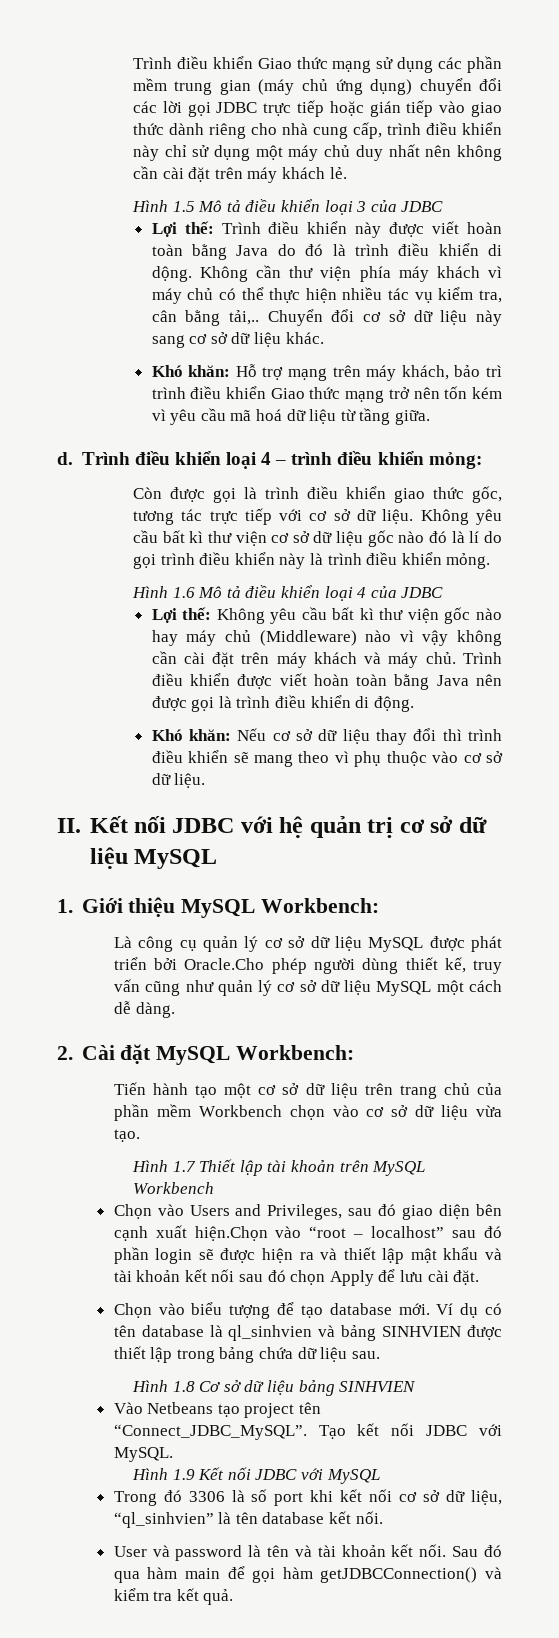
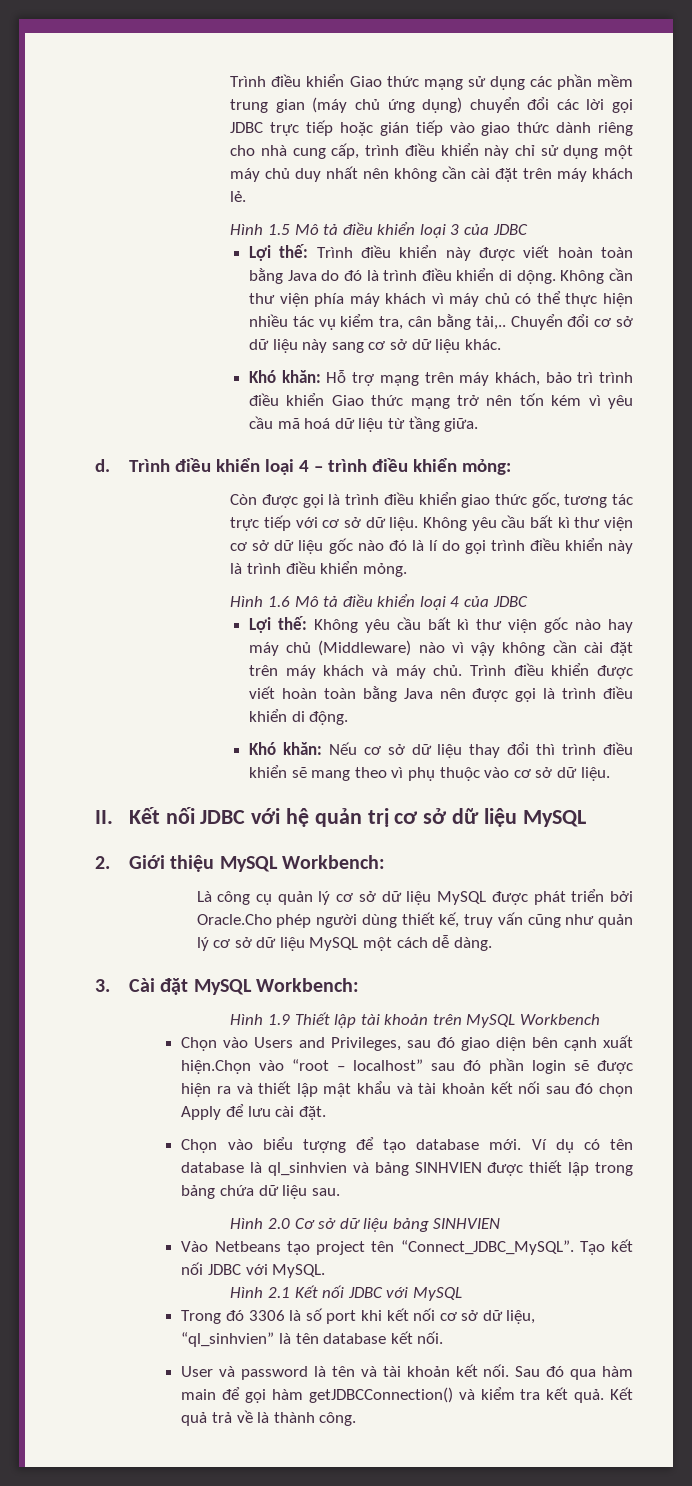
[57,899,73,913] 1. -> [95,856,110,869] 2.
[57,1046,73,1060] 2. -> [95,979,110,992] 3.
[113,1082,502,1099] [113,1104,502,1121] [113,1129,140,1142] [131,1160,196,1172] // Tiến hành tạo một cơ sở dữ liệu trên trang chủ của phần mềm Workbench chọn vào cơ sở dữ liệu vừa tạo. // Hình 1.7 -> [230,1014,290,1025] // Hình 1.9
[172,1381,195,1392] 1.8 -> [267,1218,290,1229] 2.0
[172,1469,195,1480] 1.9 -> [267,1287,290,1298] 2.1
(234, 1597) none -> [609,1387,633,1400] [181,1410,357,1426] Kết quả trả về là thành công.

